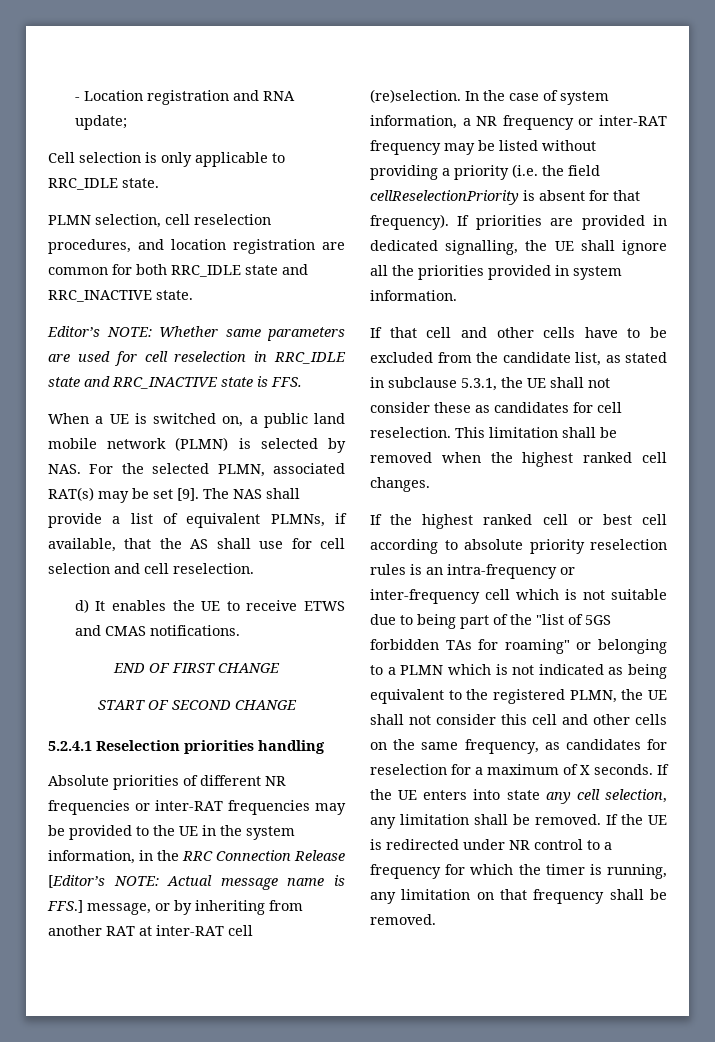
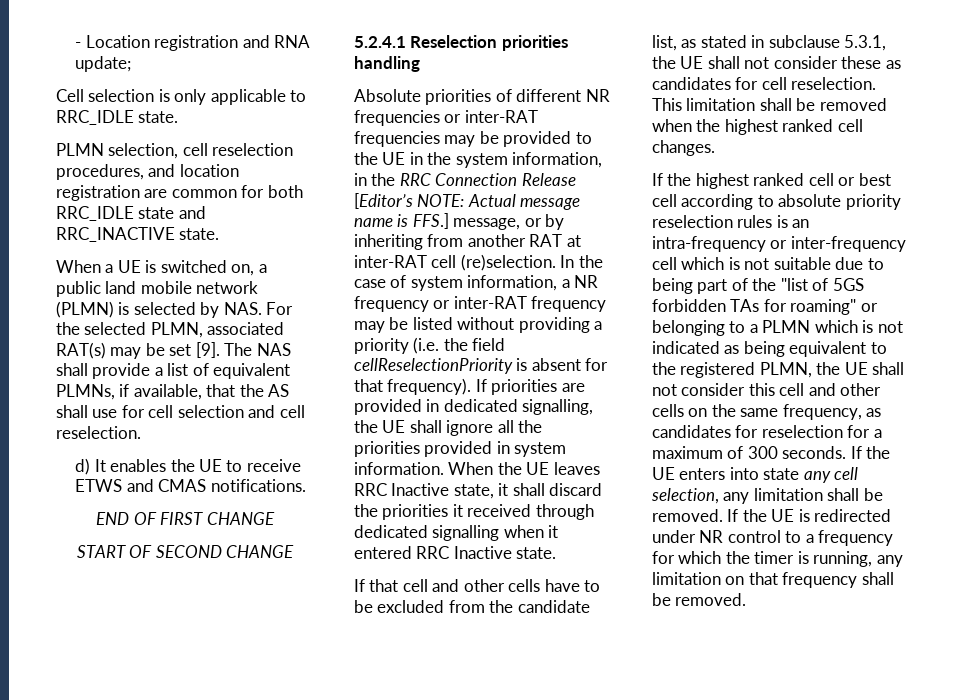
[47,326,345,341] [48,351,346,366] [48,376,302,389] // Editor’s NOTE: Whether same parameters are used for cell reselection in RRC_IDLE state and RRC_INACTIVE state is FFS. -> (220, 234) none
(457, 295) none -> [448,462,600,475] [354,483,603,499] [354,504,594,520] [354,525,559,541] [354,546,557,559] When the UE leaves RRC Inactive state, it shall discard the priorities it received through dedicated signalling when it entered RRC Inactive state.
[580,765,590,775] X -> [747,446,778,459] 300

